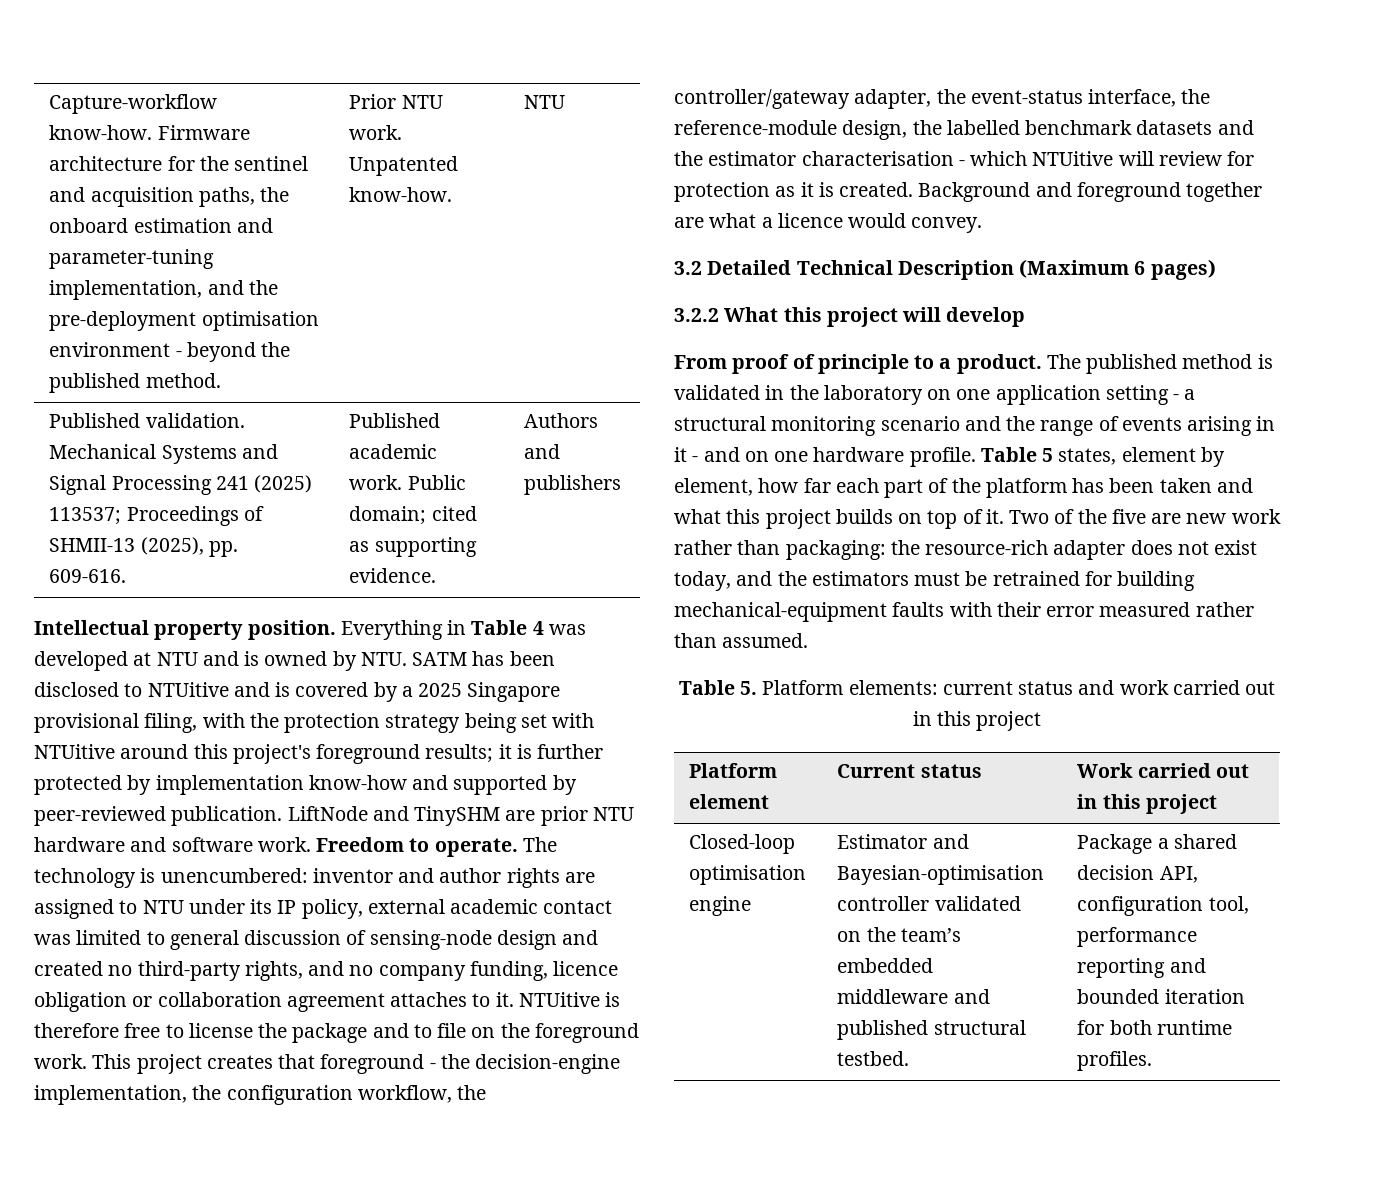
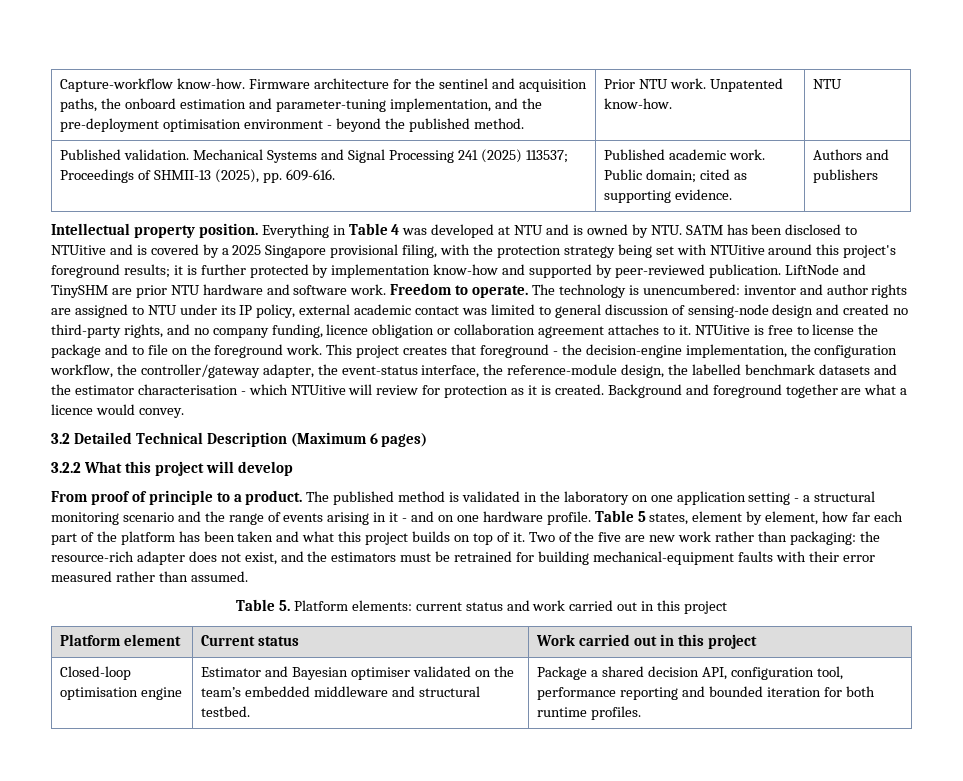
[34,1023,119,1038] therefore -> (764, 330) none
[1214,540,1258,555] [674,571,731,591] exist today, -> [244,552,277,565] exist,
[837,865,1045,885] [837,896,930,911] Bayesian-optimisation controller -> [292,667,411,680] Bayesian optimiser
[837,1020,929,1040] published -> (416, 691) none

